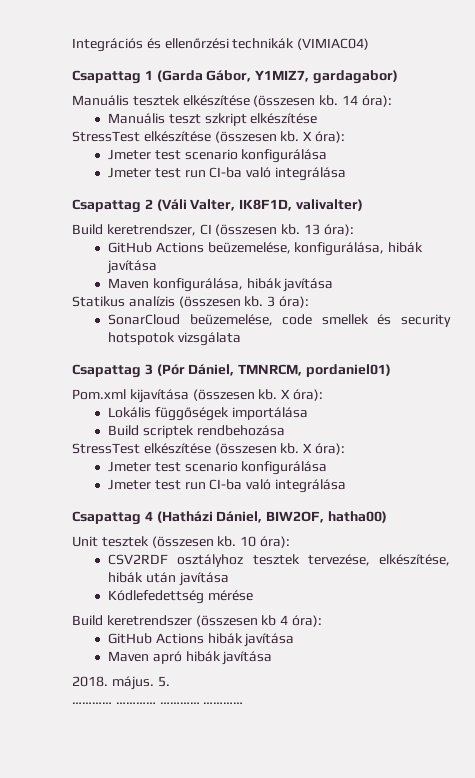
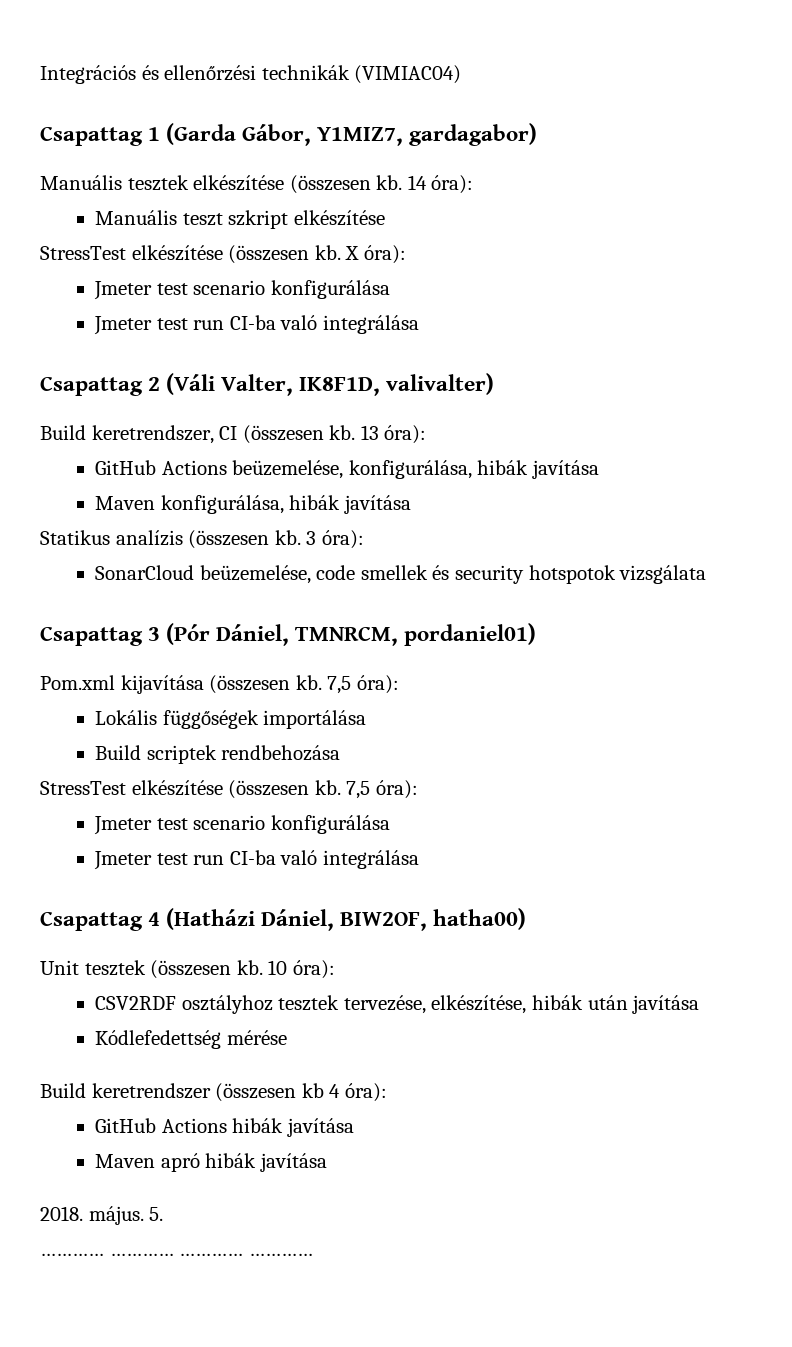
[281,389,291,399] X -> [327,676,352,694] 7,5
[303,443,313,453] X -> [346,781,371,799] 7,5

